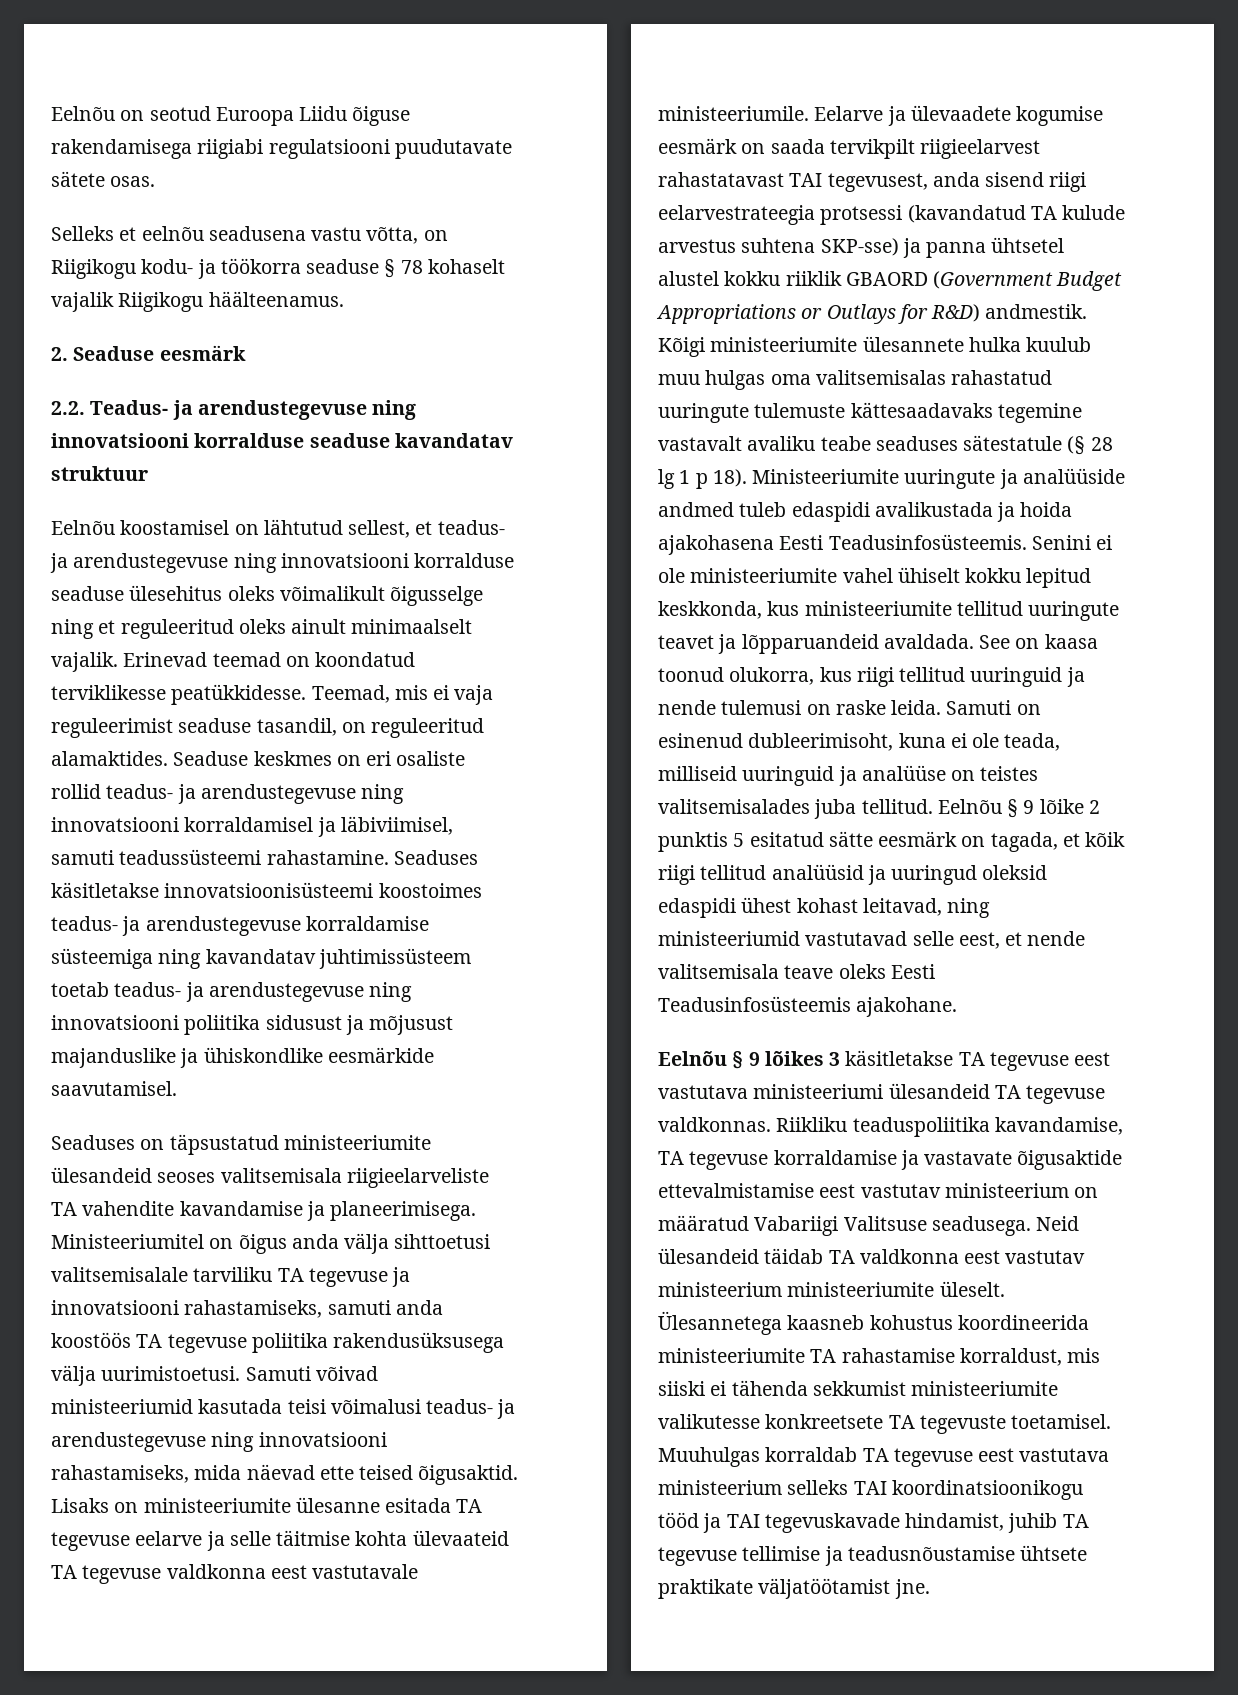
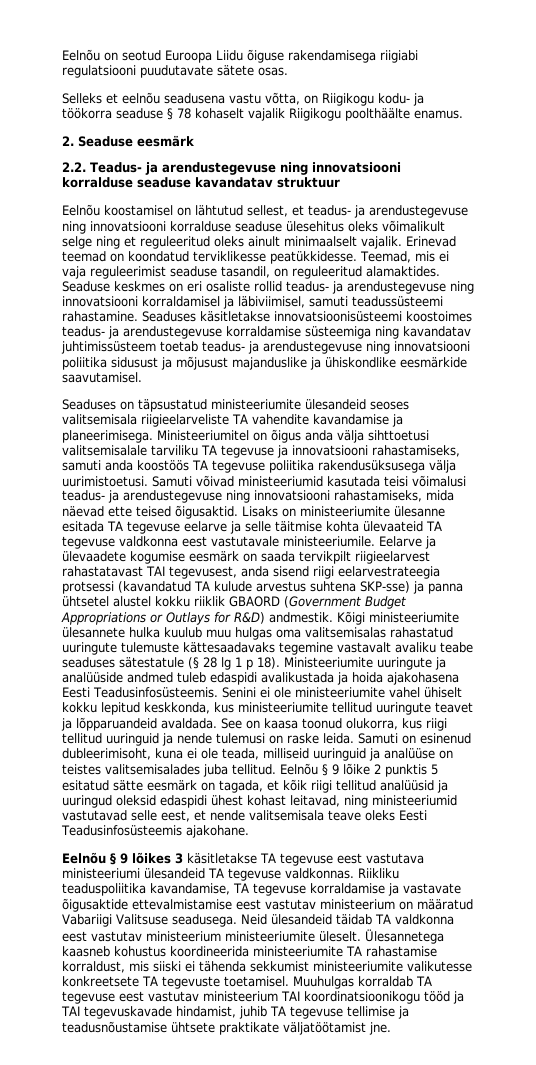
[208,291,344,307] häälteenamus. -> [345,108,463,121] poolthäälte enamus.
[390,586,484,606] õigusselge -> [62,236,92,249] selge
[1019,1448,1110,1462] [658,1480,849,1495] vastutava ministeerium selleks -> [148,991,278,1002] vastutav ministeerium

